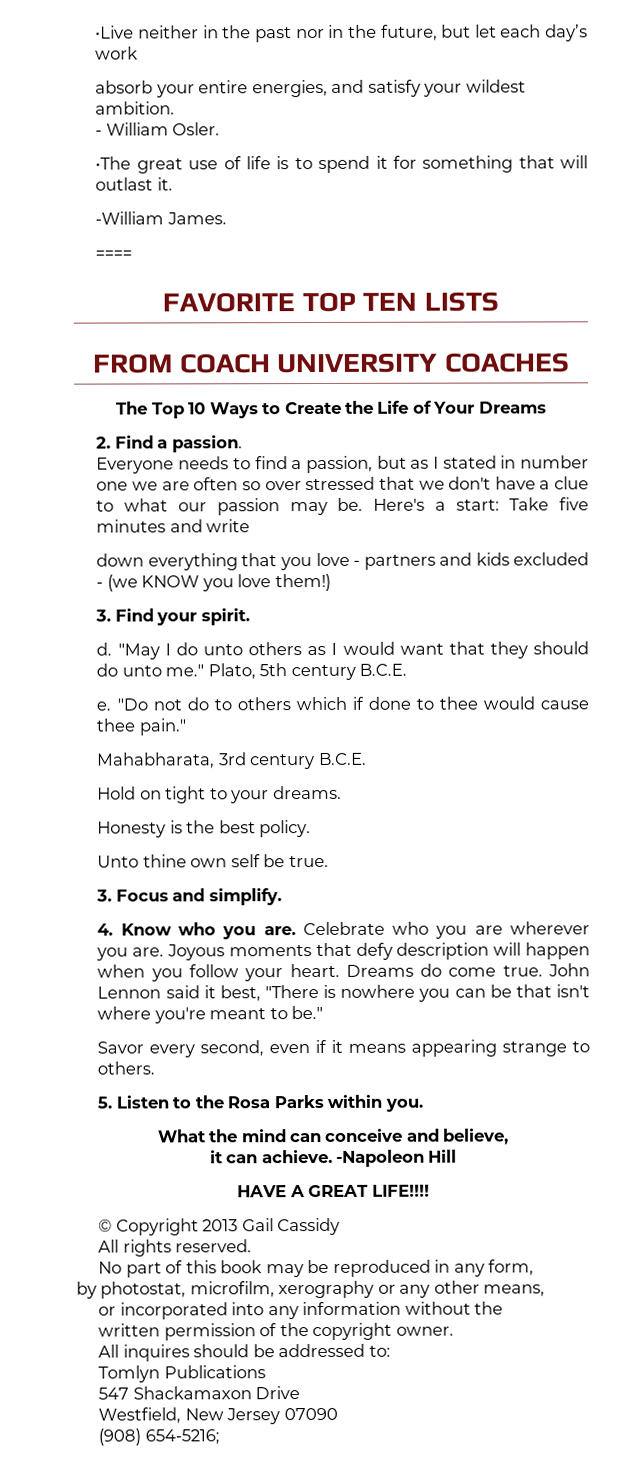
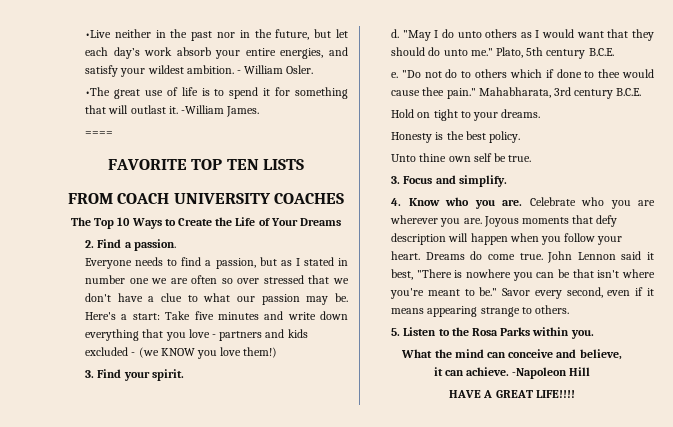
(139, 53) // -> (173, 51) none
(176, 108) // -> (234, 69) none
(173, 184) // -> (178, 110) none
(251, 526) // -> (316, 316) none
(186, 727) // -> (476, 93) none
(324, 1012) // -> (498, 291) none
[98,1217,341,1236] [98,1239,253,1257] [98,1259,535,1278] [76,1280,546,1299] [98,1301,504,1320] [98,1322,454,1341] [98,1343,391,1362] [98,1365,266,1383] [98,1386,301,1400] [98,1407,338,1425] [98,1428,220,1446] // © Copyright 2013 Gail Cassidy // All rights reserved. // No part of this book may be reproduced in any form, // by photostat, microfilm, xerography or any other means, // or incorporated into any information without the // written permission of the copyright owner. // All inquires should be addressed to: // Tomlyn Publications // 547 Shackamaxon Drive // Westfield, New Jersey 07090 // (908) 654-5216; -> (575, 394) none

